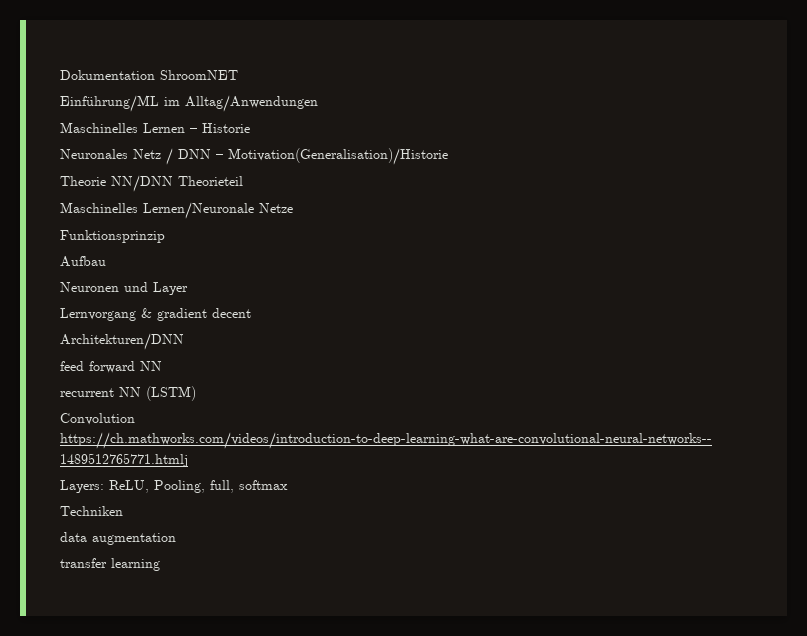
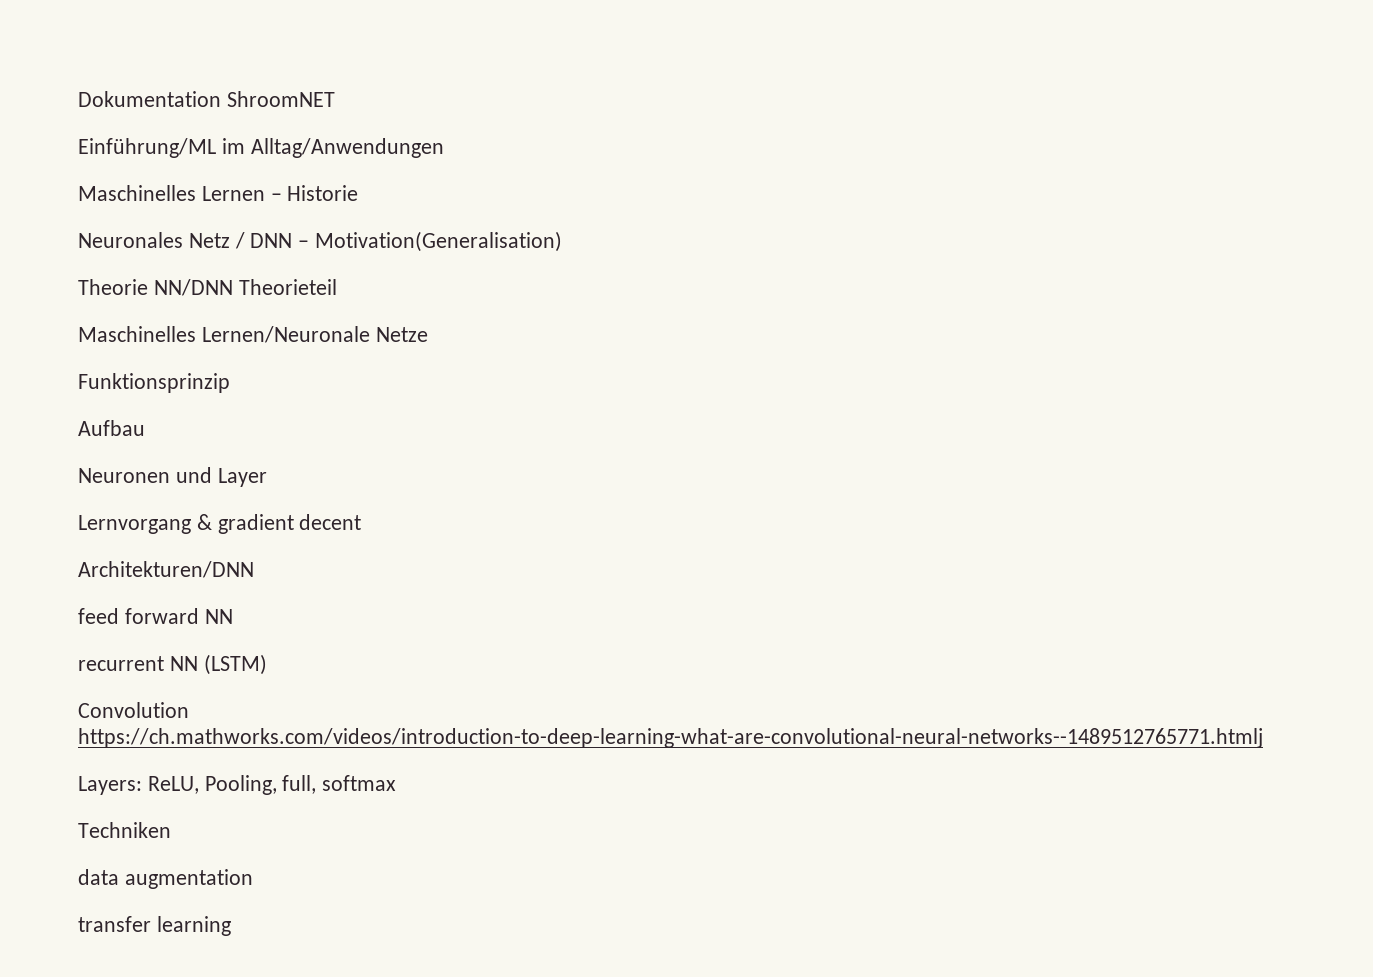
[228,148,448,165] Motivation(Generalisation)/Historie -> [315,231,563,252] Motivation(Generalisation)

